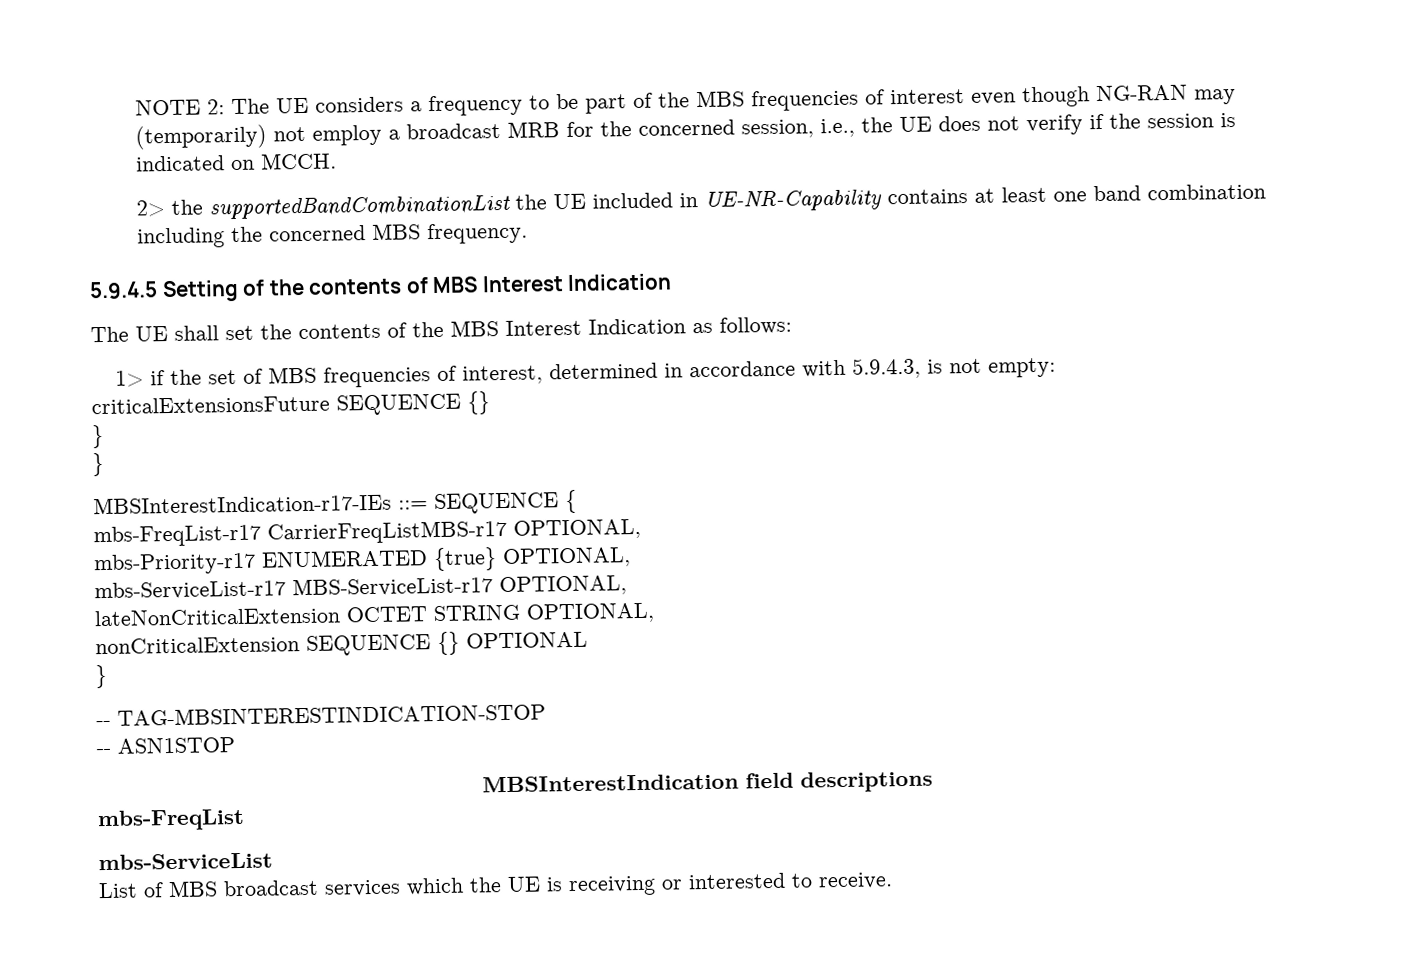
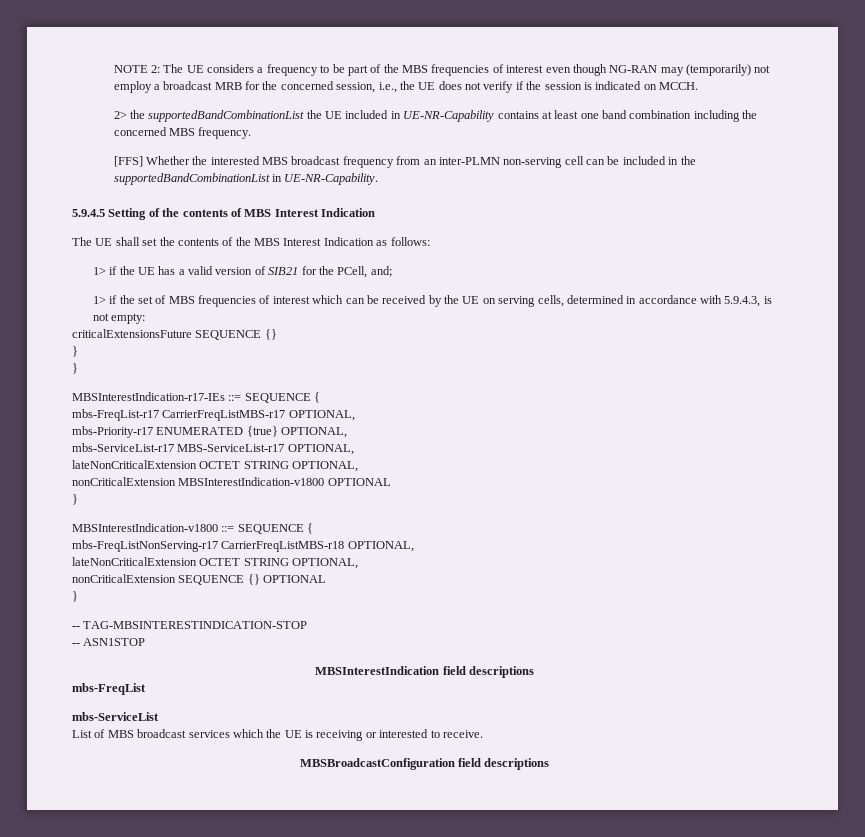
(528, 233) none -> [113,156,696,168] [113,173,379,185] // [FFS] Whether the interested MBS broadcast frequency from an inter-PLMN non-serving cell can be included in the supportedBandCombinationList in UE-NR-Capability.
(792, 325) none -> [92,266,392,278] // 1> if the UE has a valid version of SIB21 for the PCell, and;
[461,365,543,385] interest, -> [272,295,564,307] interest which can be received by the UE on serving cells,
(655, 613) none -> [72,477,391,486] [72,494,78,505] [72,523,314,534] [72,540,414,552] [72,557,359,569] // nonCriticalExtension MBSInterestIndication-v1800 OPTIONAL // } // MBSInterestIndication-v1800 ::= SEQUENCE { // mbs-FreqListNonServing-r17 CarrierFreqListMBS-r18 OPTIONAL, // lateNonCriticalExtension OCTET STRING OPTIONAL,
(893, 881) none -> [299,758,550,770] // MBSBroadcastConfiguration field descriptions

